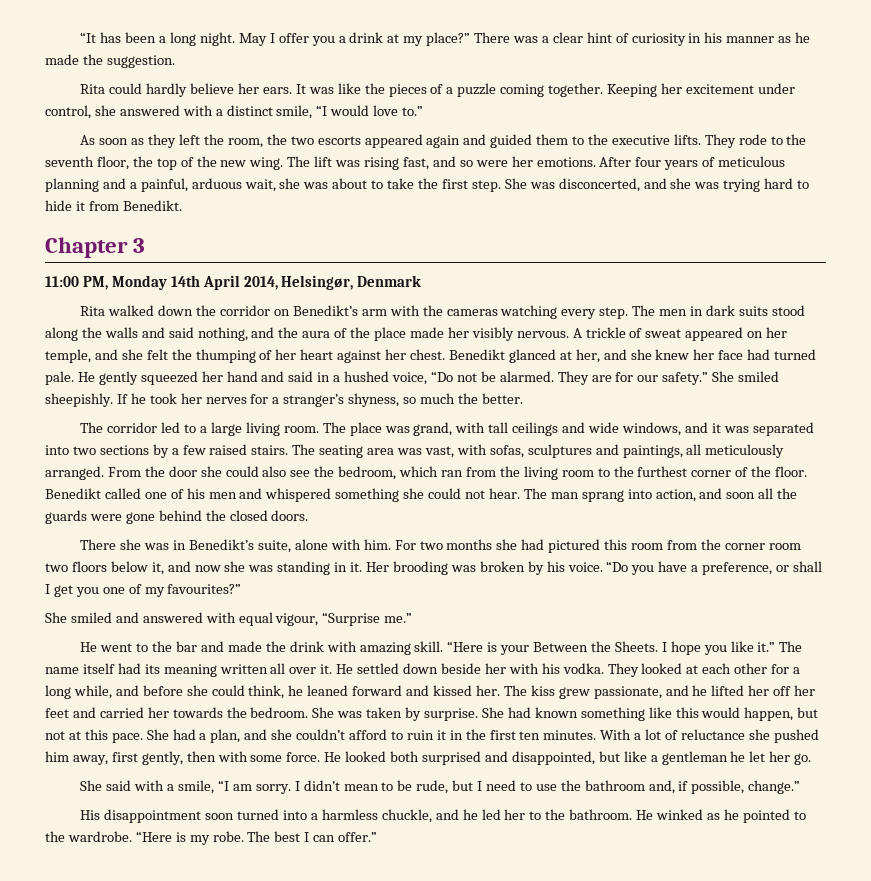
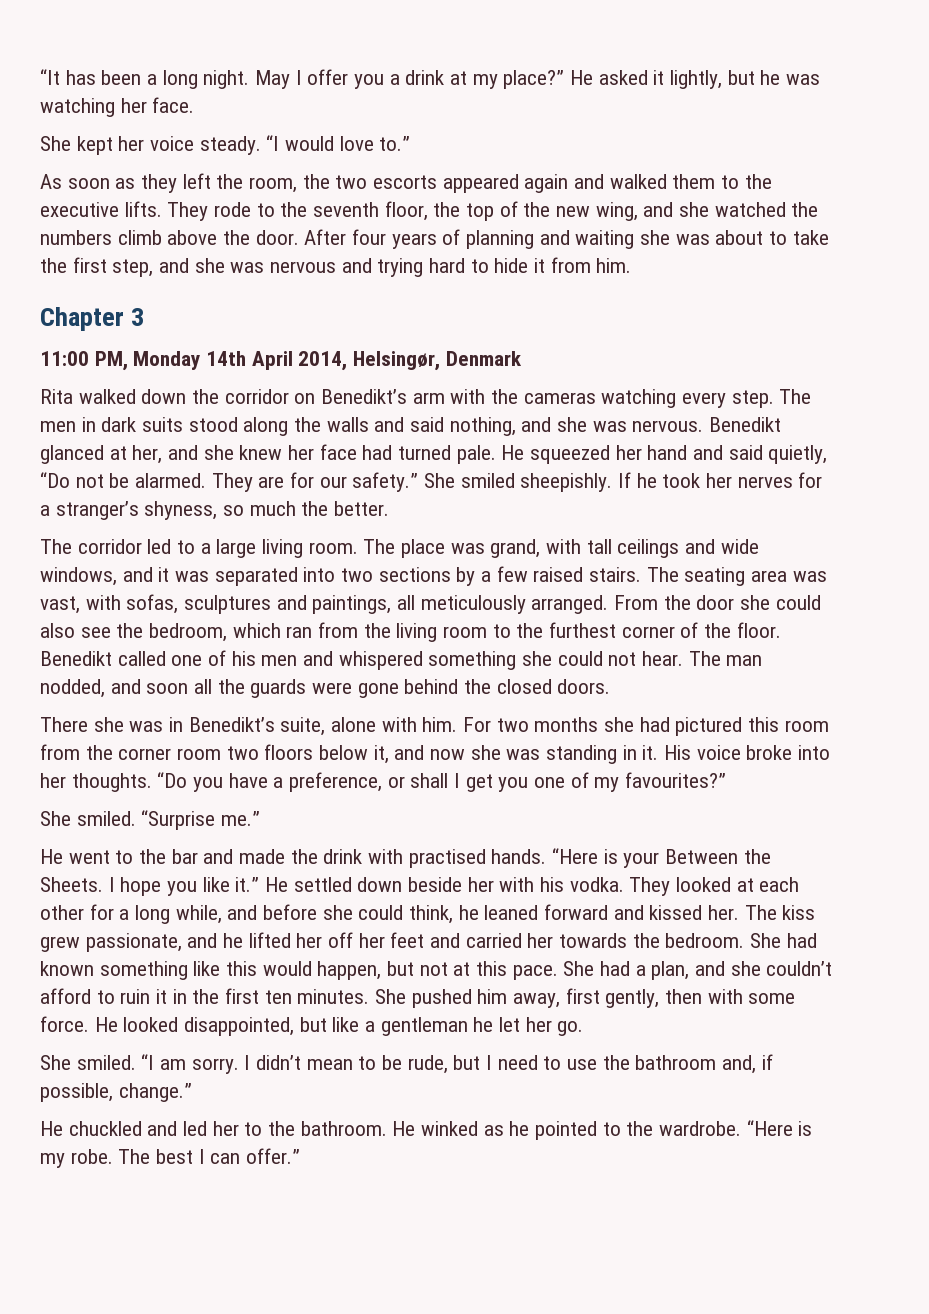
[474,32,811,46] [45,54,175,68] [80,83,795,97] [45,105,313,119] There was a clear hint of curiosity in his manner as he made the suggestion. // Rita could hardly believe her ears. It was like the pieces of a puzzle coming together. Keeping her excitement under control, she answered with a distinct smile, -> [570,70,821,89] [40,97,195,117] [40,136,261,155] He asked it lightly, but he was watching her face. // She kept her voice steady.
[490,134,533,148] guided -> [609,174,667,189] walked
[249,156,596,170] wing. The lift was rising fast, and so were her emotions. -> [595,202,819,221] [40,230,299,245] wing, and she watched the numbers climb above the door.
[718,156,786,167] meticulous -> (461, 237) none
[129,178,276,192] a painful, arduous wait, -> [575,230,635,249] waiting
[471,178,720,192] step. She was disconcerted, and she was -> [112,258,372,277] step, and she was nervous and
[122,200,182,211] Benedikt. -> [596,258,632,273] him.
[278,327,788,341] [45,349,446,363] the aura of the place made her visibly nervous. A trickle of sweat appeared on her temple, and she felt the thumping of her heart against her chest. -> [557,417,704,432] she was nervous.
[98,371,138,385] gently -> (525, 452) none
[317,371,428,385] in a hushed voice, -> [768,445,828,464] quietly,
[581,489,696,502] sprang into action, -> [40,679,105,698] nodded,
[366,561,603,575] Her brooding was broken by his voice. -> [664,745,831,760] [40,773,152,792] His voice broke into her thoughts.
[70,612,319,626] smiled and answered with equal vigour, -> [76,811,136,826] smiled.
[359,641,444,655] amazing skill. -> [408,849,547,868] practised hands.
[779,641,803,652] [45,663,333,677] The name itself had its meaning written all over it. -> (260, 884) none
[337,707,504,721] was taken by surprise. She -> (782, 940) none
[600,729,770,740] With a lot of reluctance she -> [375,989,407,1004] She
[390,751,508,765] both surprised and -> (179, 1024) none
[106,780,215,794] said with a smile, -> [76,1055,136,1070] smiled.
[80,809,478,823] His disappointment soon turned into a harmless chuckle, and he -> [40,1121,178,1136] He chuckled and

